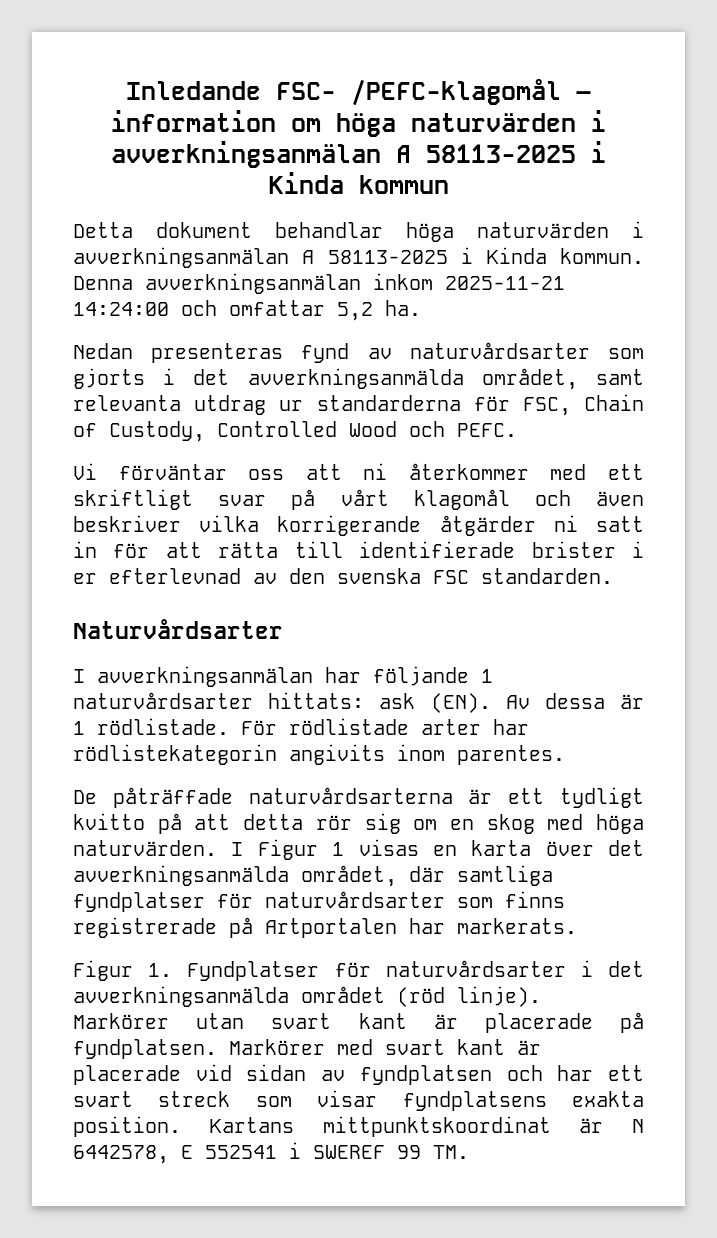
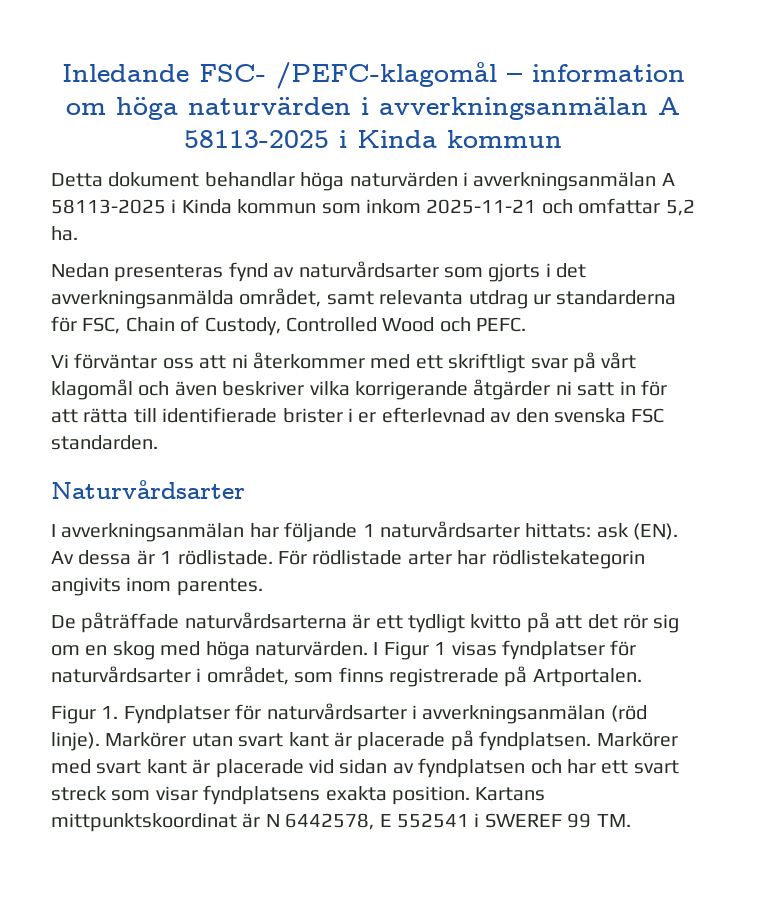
[560,248,644,264] [73,273,361,294] kommun. Denna avverkningsanmälan -> [237,199,361,214] kommun som
[73,302,169,316] 14:24:00 -> (537, 206) none
[243,814,304,830] detta -> [587,614,618,629] det
[432,840,644,856] [73,865,553,887] en karta över det avverkningsanmälda området, där samtliga -> (497, 648) none
(445, 899) none -> [196,666,289,685] i området,
[265,918,577,938] Artportalen har markerats. -> [532,668,642,687] Artportalen.
[608,961,644,977] [73,986,385,1007] det avverkningsanmälda området -> [422,705,606,724] avverkningsanmälan

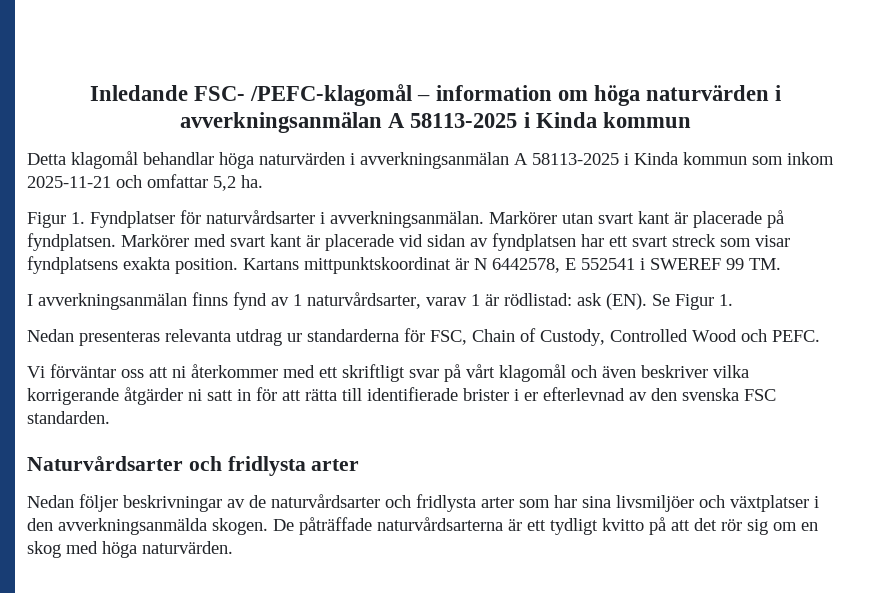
[108,172,200,187] dokument -> [71,151,138,169] klagomål
[51,261,587,282] [51,288,374,309] Nedan presenteras fynd av naturvårdsarter som gjorts i det avverkningsanmälda området, samt -> [27,210,784,228] [27,233,790,251] [27,256,781,274] [27,292,733,310] [27,329,160,346] Figur 1. Fyndplatser för naturvårdsarter i avverkningsanmälan. Markörer utan svart kant är placerade på fyndplatsen. Markörer med svart kant är placerade vid sidan av fyndplatsen har ett svart streck som visar fyndplatsens exakta position. Kartans mittpunktskoordinat är N 6442578, E 552541 i SWEREF 99 TM. // I avverkningsanmälan finns fynd av 1 naturvårdsarter, varav 1 är rödlistad: ask (EN). Se Figur 1. // Nedan presenteras
[51,521,679,542] [51,550,645,569] [51,577,263,596] // I avverkningsanmälan har följande 1 naturvårdsarter hittats: ask (EN). Av dessa är 1 rödlistade. För rödlistade arter har rödlistekategorin angivits inom parentes. // -> [188,456,360,476] [27,494,819,512] [27,518,268,535] och fridlysta arter // Nedan följer beskrivningar av de naturvårdsarter och fridlysta arter som har sina livsmiljöer och växtplatser i den avverkningsanmälda skogen.
[373,640,637,660] [51,666,642,687] [51,703,647,724] [51,730,678,751] [51,758,679,778] [51,785,546,805] [51,813,631,832] I Figur 1 visas fyndplatser för naturvårdsarter i området, som finns registrerade på Artportalen. // Figur 1. Fyndplatser för naturvårdsarter i avverkningsanmälan (röd linje). Markörer utan svart kant är placerade på fyndplatsen. Markörer med svart kant är placerade vid sidan av fyndplatsen och har ett svart streck som visar fyndplatsens exakta position. Kartans mittpunktskoordinat är N 6442578, E 552541 i SWEREF 99 TM. -> (233, 547) none

